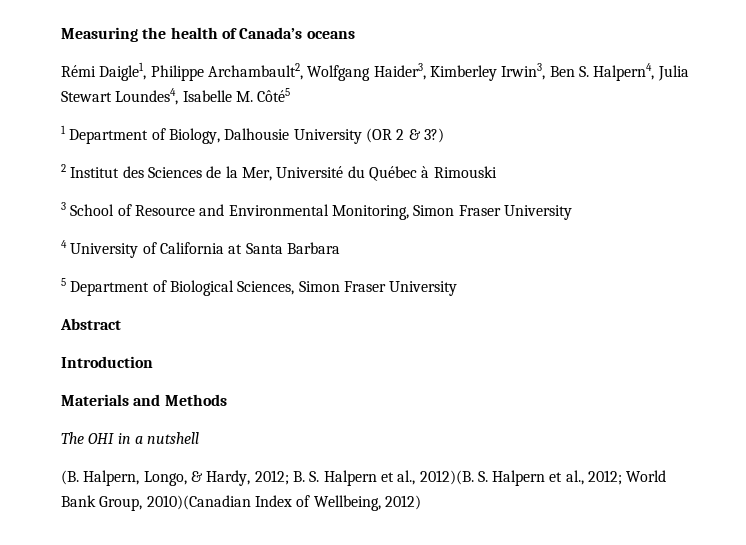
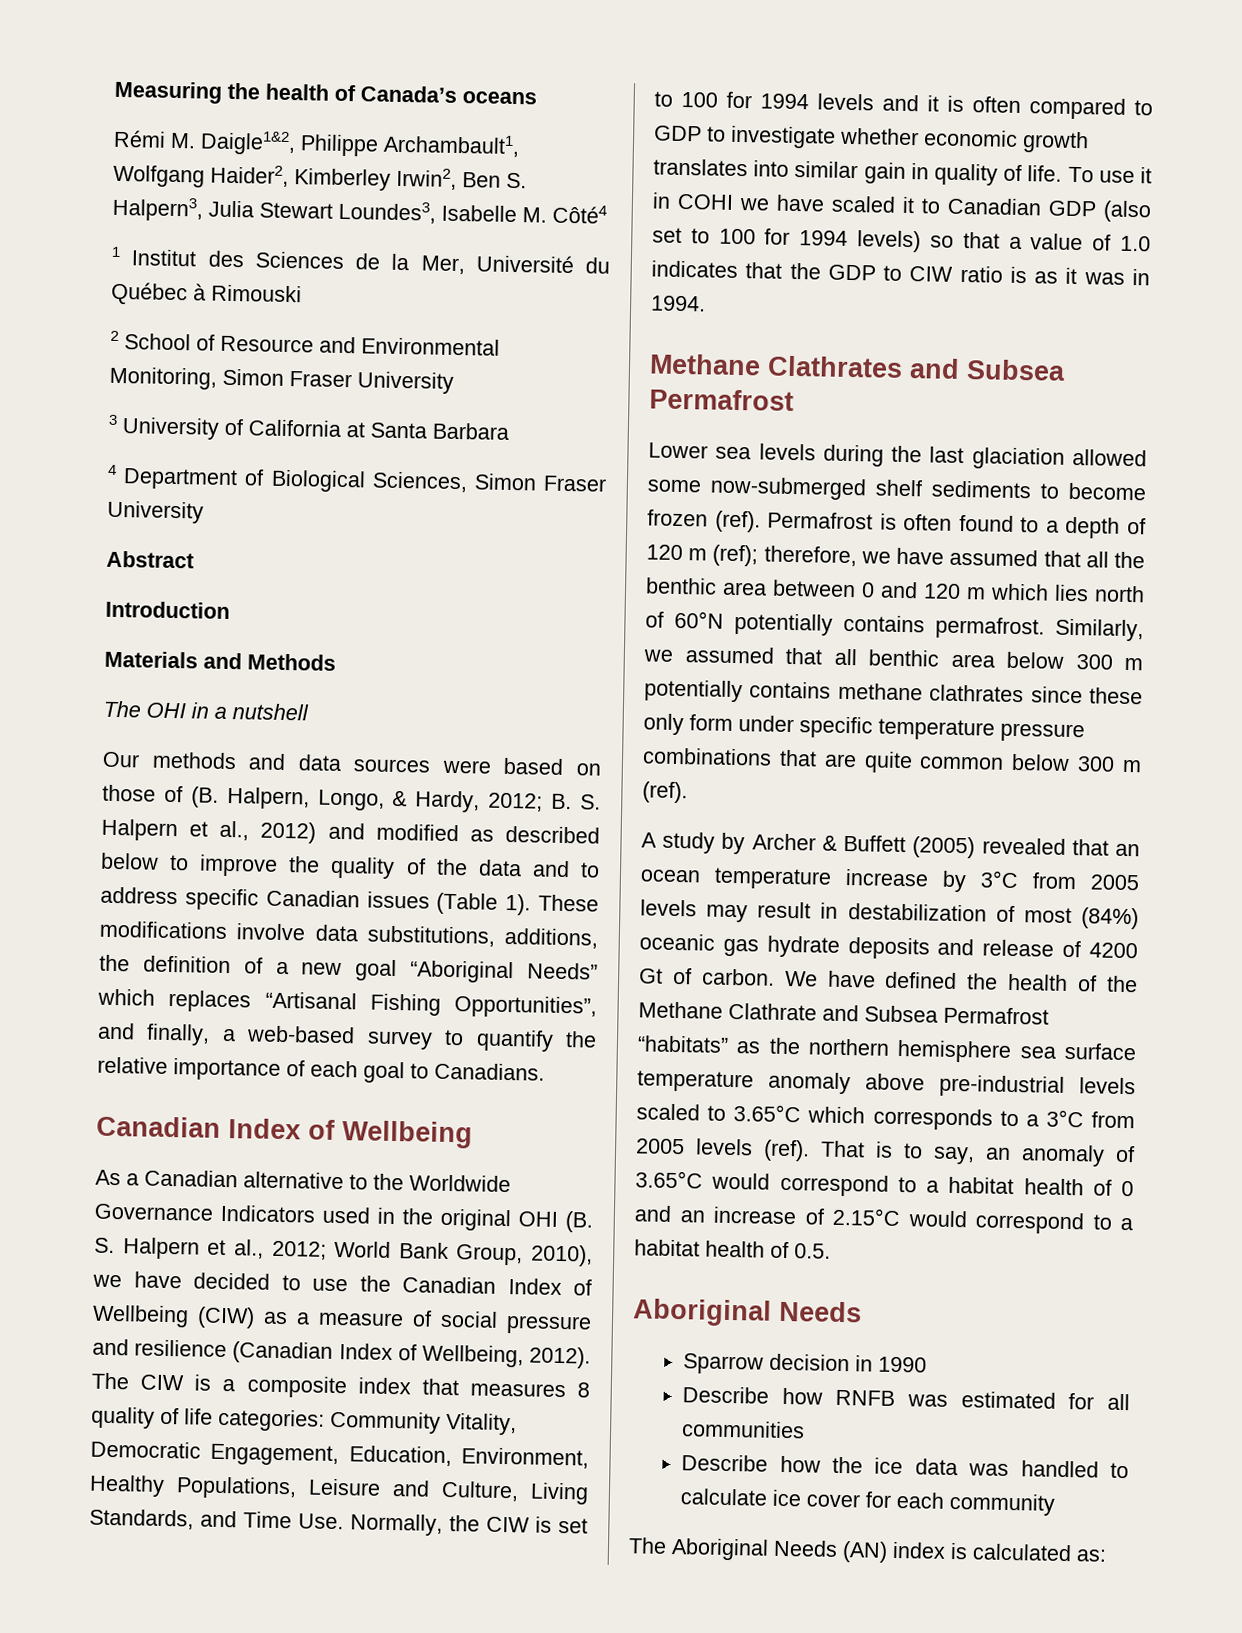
[99,62,546,81] Daigle1, Philippe Archambault2, Wolfgang Haider3, Kimberley Irwin3, -> [170,130,520,158] [113,164,457,191] M. Daigle1&2, Philippe Archambault1, Wolfgang Haider2, Kimberley Irwin2,
[593,63,655,81] Halpern4, -> [112,196,203,222] Halpern3,
[115,88,179,105] Loundes4, -> [338,200,436,224] Loundes3,
[257,88,291,102] Côté5 -> [552,204,607,224] Côté4
[69,128,444,144] [61,164,66,172] Department of Biology, Dalhousie University (OR 2 & 3?) // 2 -> (121, 251) none
[61,202,66,210] 3 -> [110,330,119,341] 2
[61,240,67,248] 4 -> [108,414,118,425] 3
[61,278,66,286] 5 -> [108,464,117,475] 4
(200, 438) none -> [102,751,601,776] [102,784,183,803] Our methods and data sources were based on those of
[419,470,474,485] 2012)(B. -> [260,821,600,844] [100,852,600,879] [100,886,599,916] [99,920,598,949] [99,954,598,984] [97,988,597,1019] [97,1022,597,1052] [97,1056,545,1084] [96,1115,473,1149] [95,1169,511,1193] [94,1203,593,1233] 2012) and modified as described below to improve the quality of the data and to address specific Canadian issues (Table 1). These modifications involve data substitutions, additions, the definition of a new goal “Aboriginal Needs” which replaces “Artisanal Fishing Opportunities”, and finally, a web-based survey to quantify the relative importance of each goal to Canadians. // Canadian Index of Wellbeing // As a Canadian alternative to the Worldwide Governance Indicators used in the original OHI (B.
[146,495,421,511] 2010)(Canadian Index of Wellbeing, 2012) -> [530,1244,593,1267] [92,1271,592,1296] [92,1304,592,1335] [92,1338,591,1369] [91,1372,590,1399] [91,1406,517,1436] [90,1440,589,1469] [89,1474,589,1505] [89,1508,588,1536] [654,91,1153,120] [654,125,1089,154] [653,158,1152,186] [652,192,1152,223] [652,227,1151,253] [651,260,1150,286] [651,295,706,312] [649,353,1066,381] [649,388,794,412] [648,442,1147,470] [647,476,1146,501] [647,509,1146,539] [646,544,1145,569] [645,577,1145,603] [645,610,1144,642] [643,646,1143,671] [644,679,1143,705] [643,713,1085,743] [642,747,1142,774] [642,781,688,804] [641,831,1140,859] [640,867,1140,893] [640,899,1139,930] [639,933,1138,960] [639,967,1138,993] [638,1001,1049,1025] [637,1035,1137,1063] [637,1070,1136,1098] [636,1103,1135,1131] [636,1138,1135,1167] [635,1170,1134,1197] [634,1205,1133,1235] [634,1239,831,1259] [632,1298,862,1327] [683,1353,928,1375] [682,1386,1130,1411] [681,1420,806,1439] [681,1454,1129,1479] [680,1488,1056,1516] [628,1537,1107,1563] 2010), we have decided to use the Canadian Index of Wellbeing (CIW) as a measure of social pressure and resilience (Canadian Index of Wellbeing, 2012). The CIW is a composite index that measures 8 quality of life categories: Community Vitality, Democratic Engagement, Education, Environment, Healthy Populations, Leisure and Culture, Living Standards, and Time Use. Normally, the CIW is set to 100 for 1994 levels and it is often compared to GDP to investigate whether economic growth translates into similar gain in quality of life. To use it in COHI we have scaled it to Canadian GDP (also set to 100 for 1994 levels) so that a value of 1.0 indicates that the GDP to CIW ratio is as it was in 1994. // Methane Clathrates and Subsea Permafrost // Lower sea levels during the last glaciation allowed some now-submerged shelf sediments to become frozen (ref). Permafrost is often found to a depth of 120 m (ref); therefore, we have assumed that all the benthic area between 0 and 120 m which lies north of 60°N potentially contains permafrost. Similarly, we assumed that all benthic area below 300 m potentially contains methane clathrates since these only form under specific temperature pressure combinations that are quite common below 300 m (ref). // A study by Archer & Buffett (2005) revealed that an ocean temperature increase by 3°С from 2005 levels may result in destabilization of most (84%) oceanic gas hydrate deposits and release of 4200 Gt of carbon. We have defined the health of the Methane Clathrate and Subsea Permafrost “habitats” as the northern hemisphere sea surface temperature anomaly above pre-industrial levels scaled to 3.65°C which corresponds to a 3°С from 2005 levels (ref). That is to say, an anomaly of 3.65°C would correspond to a habitat health of 0 and an increase of 2.15°C would correspond to a habitat health of 0.5. // Aboriginal Needs // Sparrow decision in 1990 // Describe how RNFB was estimated for all communities // Describe how the ice data was handled to calculate ice cover for each community // The Aboriginal Needs (AN) index is calculated as:

